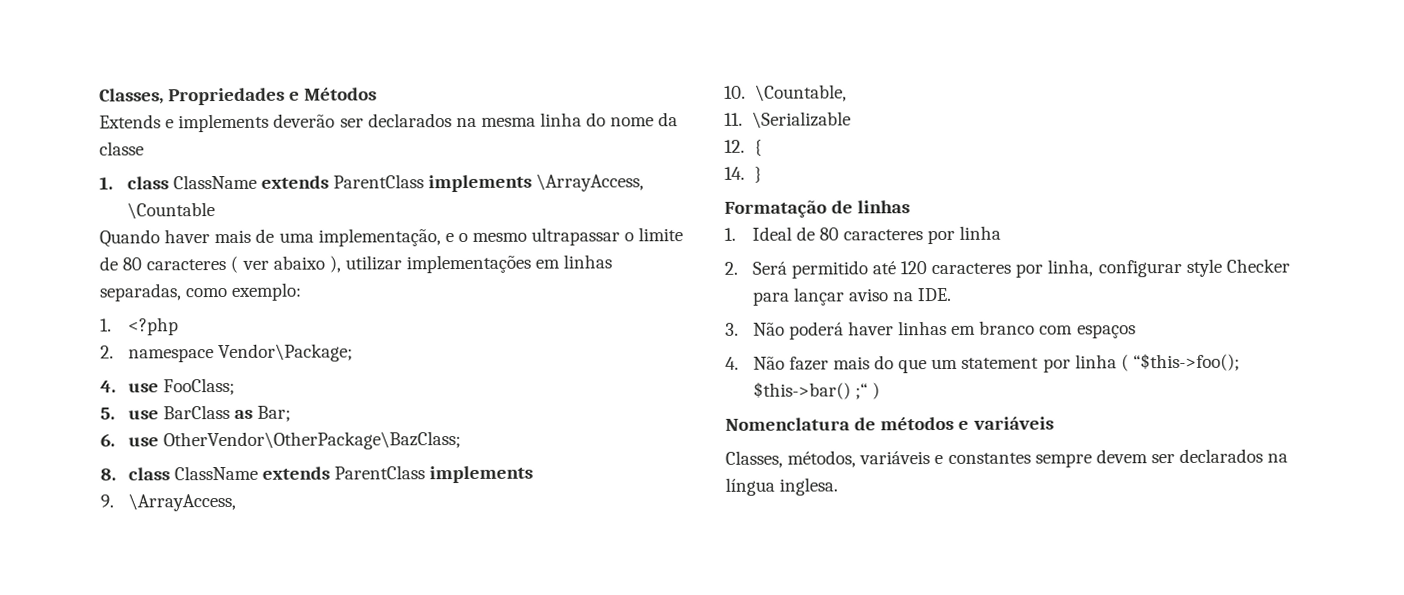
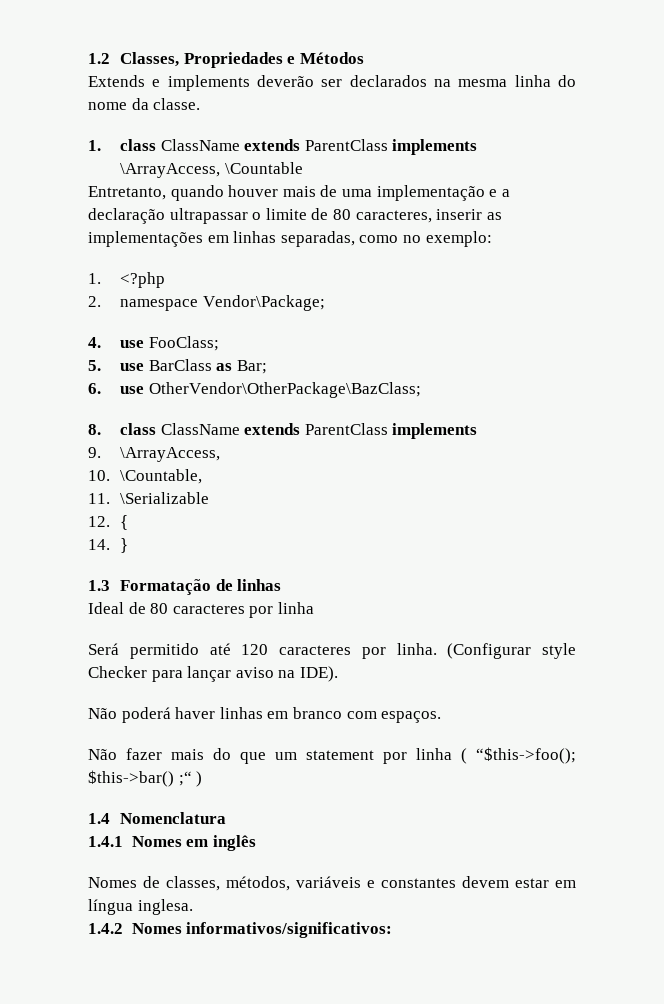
(99, 96) none -> [88,53,110,64] 1.2
[99,141,144,156] classe -> [153,98,201,110] classe.
[99,228,528,248] Quando haver mais de uma implementação, e o mesmo -> [88,185,510,201] [88,208,165,224] Entretanto, quando houver mais de uma implementação e a declaração
[146,255,402,273] caracteres ( ver abaixo ), utilizar -> [355,209,502,223] caracteres, inserir as
(228, 292) none -> [402,235,421,243] no
(762, 174) none -> [88,580,110,591] 1.3
[724,227,736,241] 1. -> (282, 585) none
[724,261,738,275] 2. -> (314, 608) none
[1047,259,1182,278] linha, configurar -> [396,643,532,659] linha. (Configurar
[917,287,953,302] [725,322,739,336] IDE. // 3. -> [299,666,338,682] IDE). //
[1076,324,1136,339] [725,356,739,370] espaços // 4. -> [381,711,442,723] espaços. //
(880, 391) none -> [88,813,110,824] 1.4
[854,416,1054,431] [725,448,1289,468] de métodos e variáveis // Classes, métodos, variáveis e constantes sempre devem ser declarados na -> [88,835,256,851] [88,876,576,891] // 1.4.1 Nomes em inglês // Nomes de classes, métodos, variáveis e constantes devem estar em
(839, 486) none -> [88,922,393,938] // 1.4.2 Nomes informativos/significativos:

